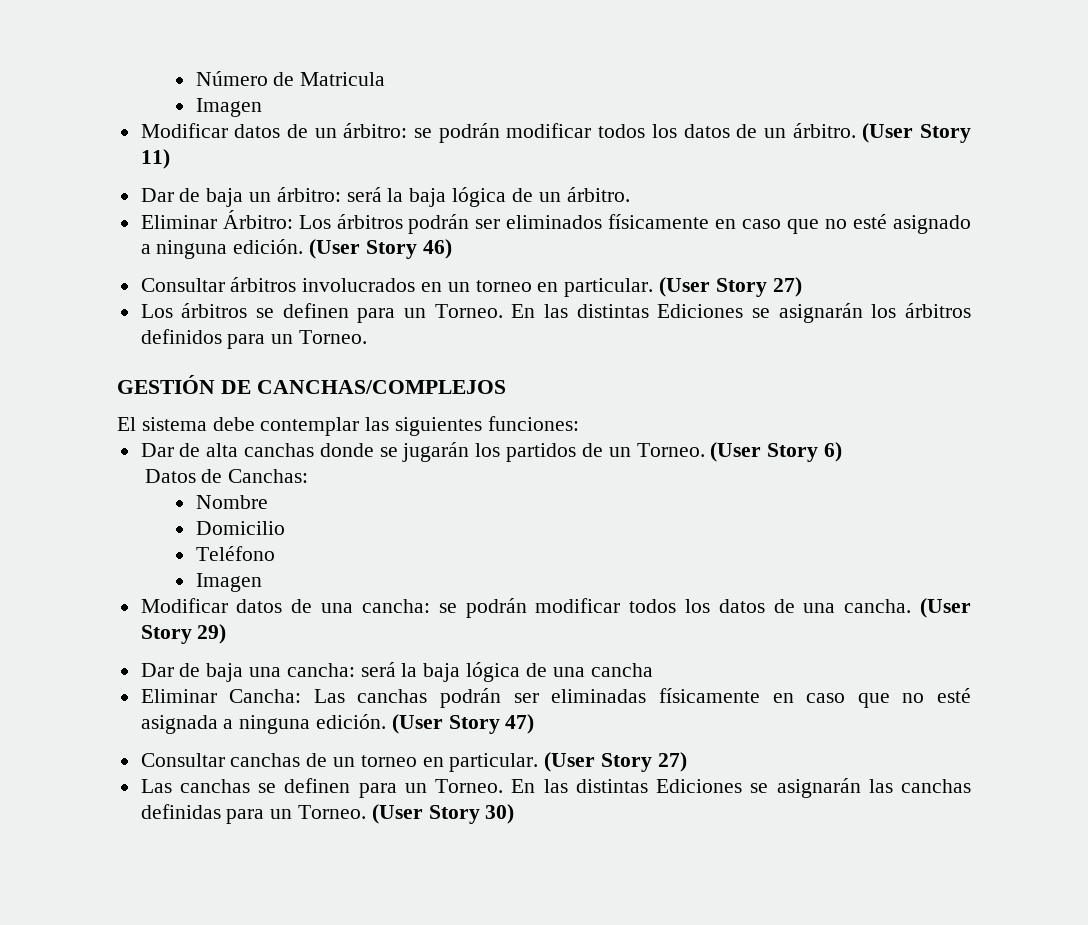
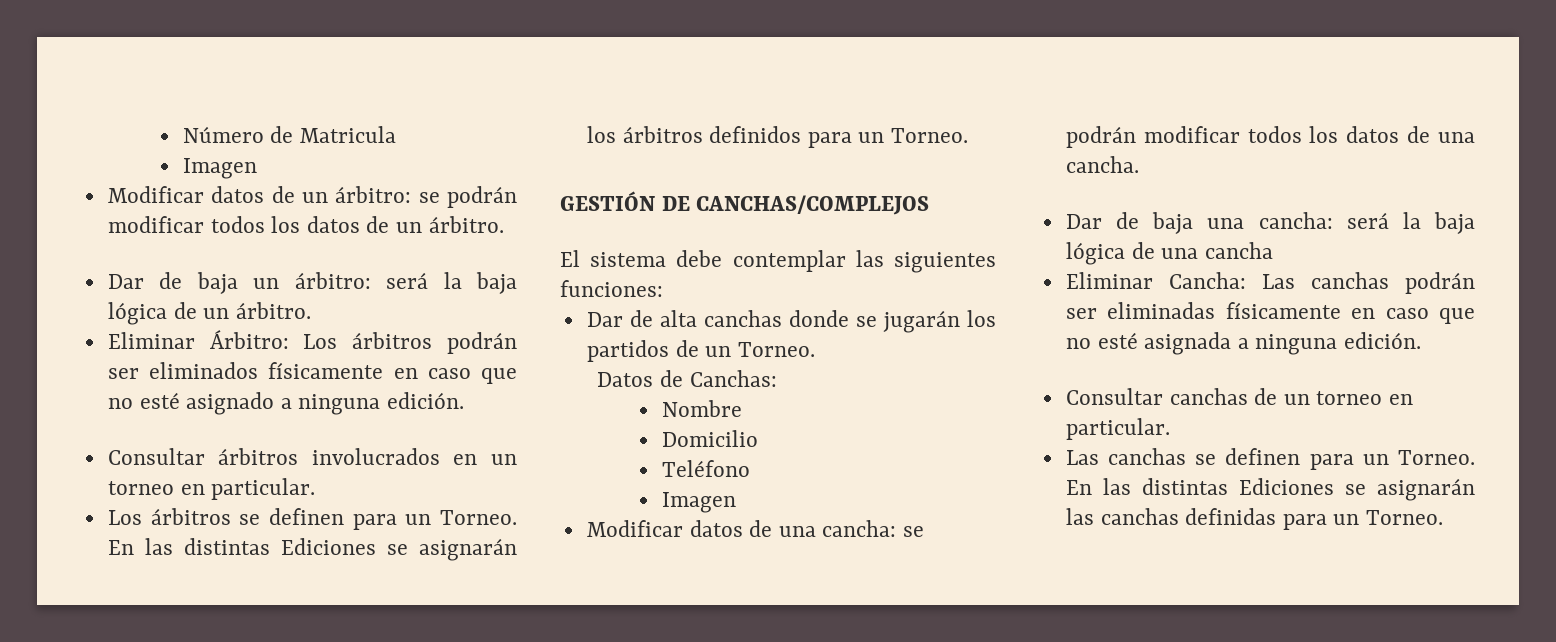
[862,123,972,143] [140,149,170,169] (User Story 11) -> (504, 224) none
[309,239,452,259] (User Story 46) -> (465, 400) none
[659,277,802,297] (User Story 27) -> (316, 489) none
[710,442,842,462] (User Story 6) -> (815, 349) none
[920,598,972,618] [140,624,227,644] (User Story 29) -> (1139, 164) none
[391,714,535,734] (User Story 47) -> (1422, 340) none
[544,752,687,772] (User Story 27) -> (1170, 429) none
[371,804,515,824] (User Story 30) -> (1444, 517) none

